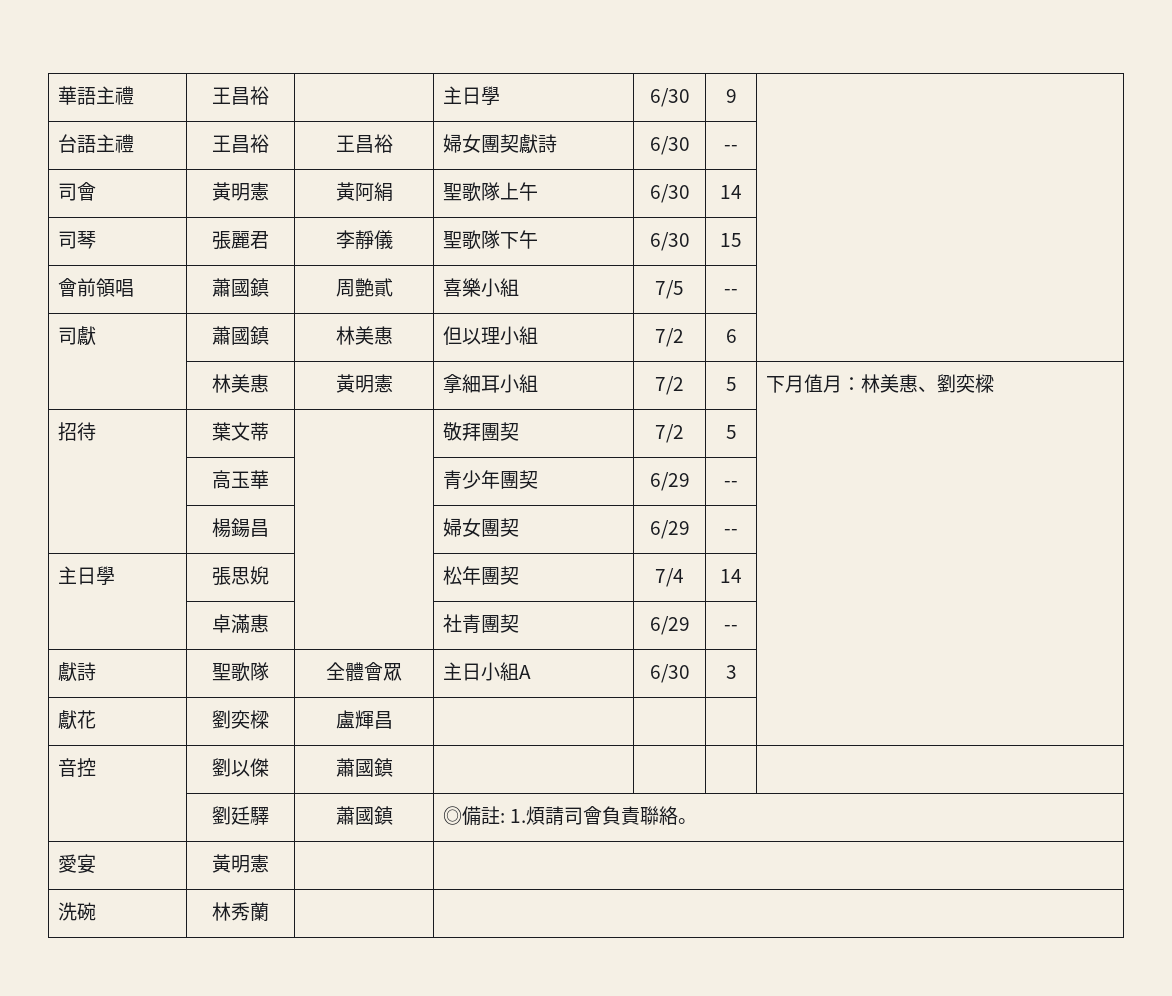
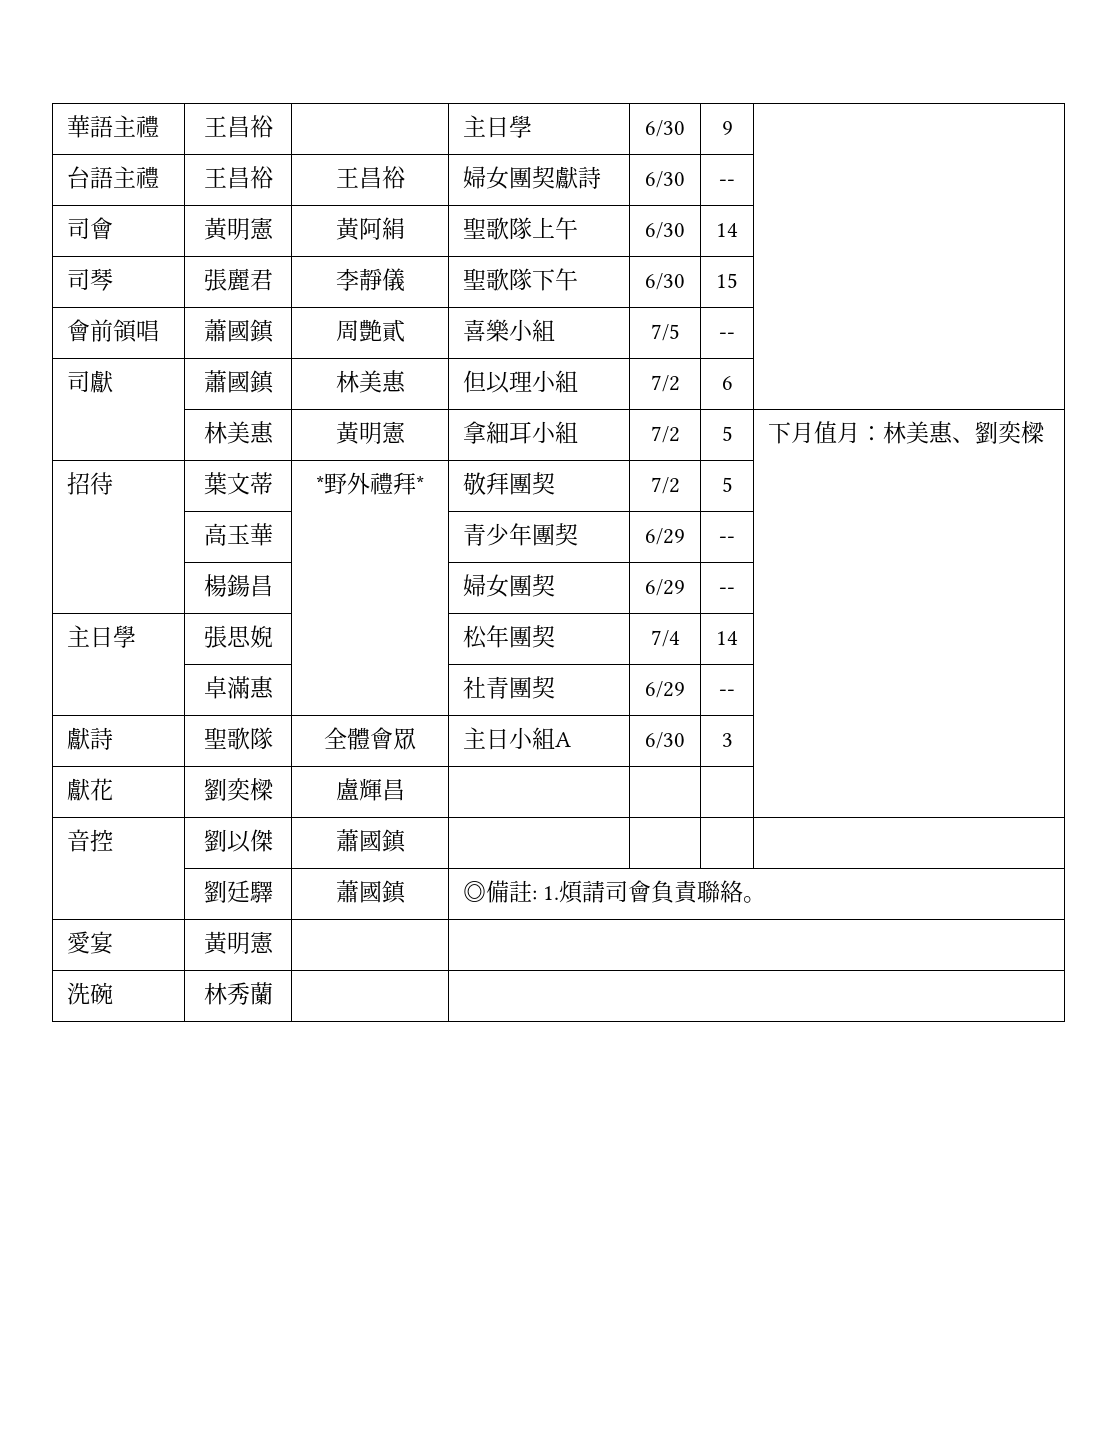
(269, 431) none -> [316,472,425,495] *野外禮拜*

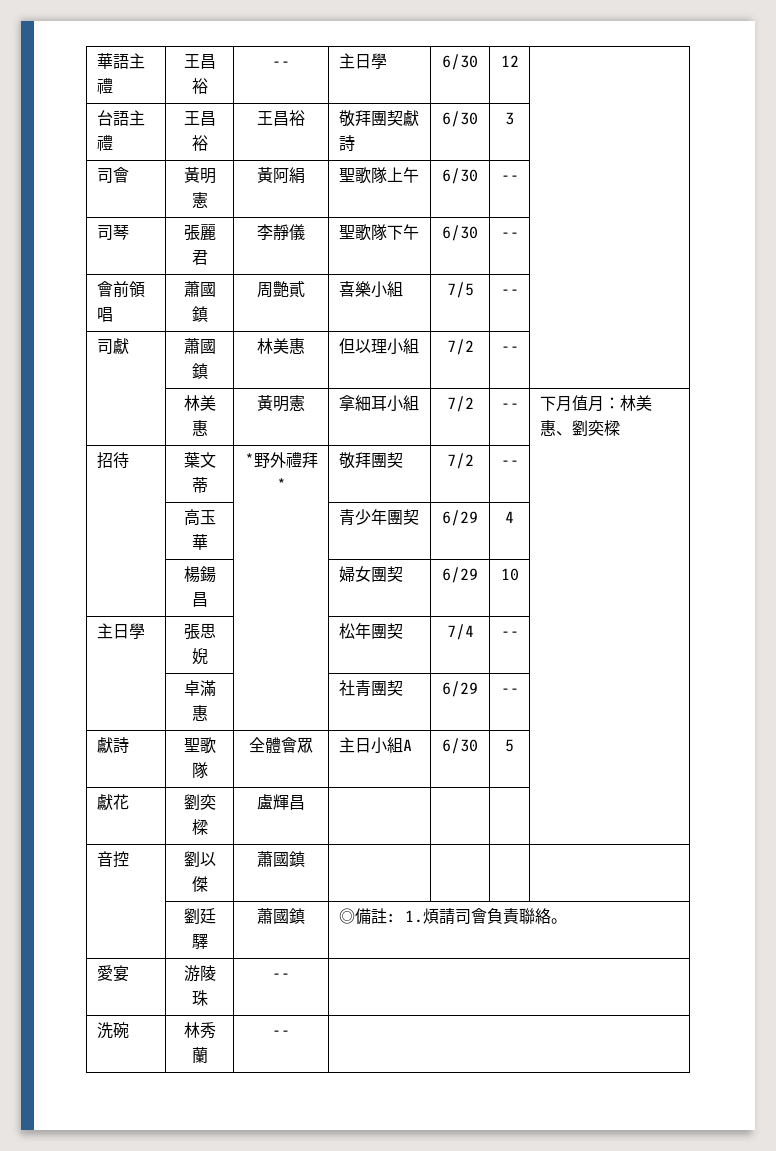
(273, 126) none -> [272,61,290,67] --
[721,121,733,135] 9 -> [500,55,519,67] 12
[463,166,510,190] 婦女 -> [338,110,371,127] 敬拜
[719,179,735,186] -- -> [505,112,514,125] 3
[716,223,738,237] 14 -> [500,175,519,181] --
[716,273,738,288] 15 -> [500,232,519,238] --
[721,376,733,390] 6 -> [500,346,519,352] --
[721,426,733,441] 5 -> [500,403,519,409] --
[721,477,733,492] 5 -> [500,460,519,466] --
[719,536,735,543] -- -> [505,511,514,523] 4
[719,587,735,594] -- -> [500,568,519,581] 10
[716,631,738,645] 14 -> [500,631,519,637] --
[721,733,733,747] 3 -> [505,739,514,752] 5
[203,931,274,955] 黃明憲 | -> [183,965,216,982] [191,990,208,1006] [272,973,290,979] 游陵珠 | --
(273, 993) none -> [272,1030,290,1036] --

